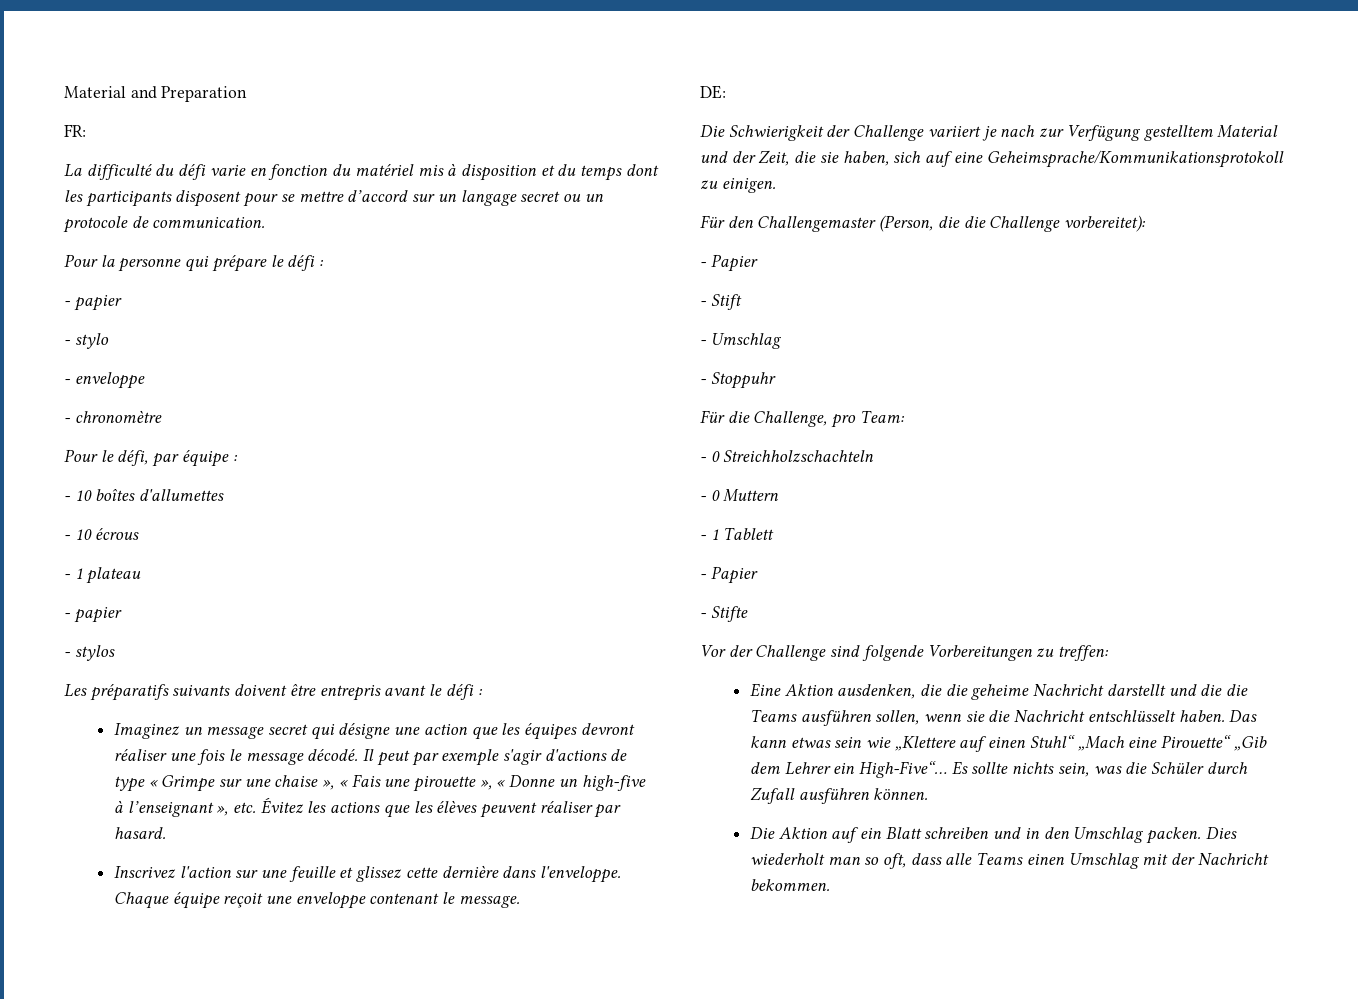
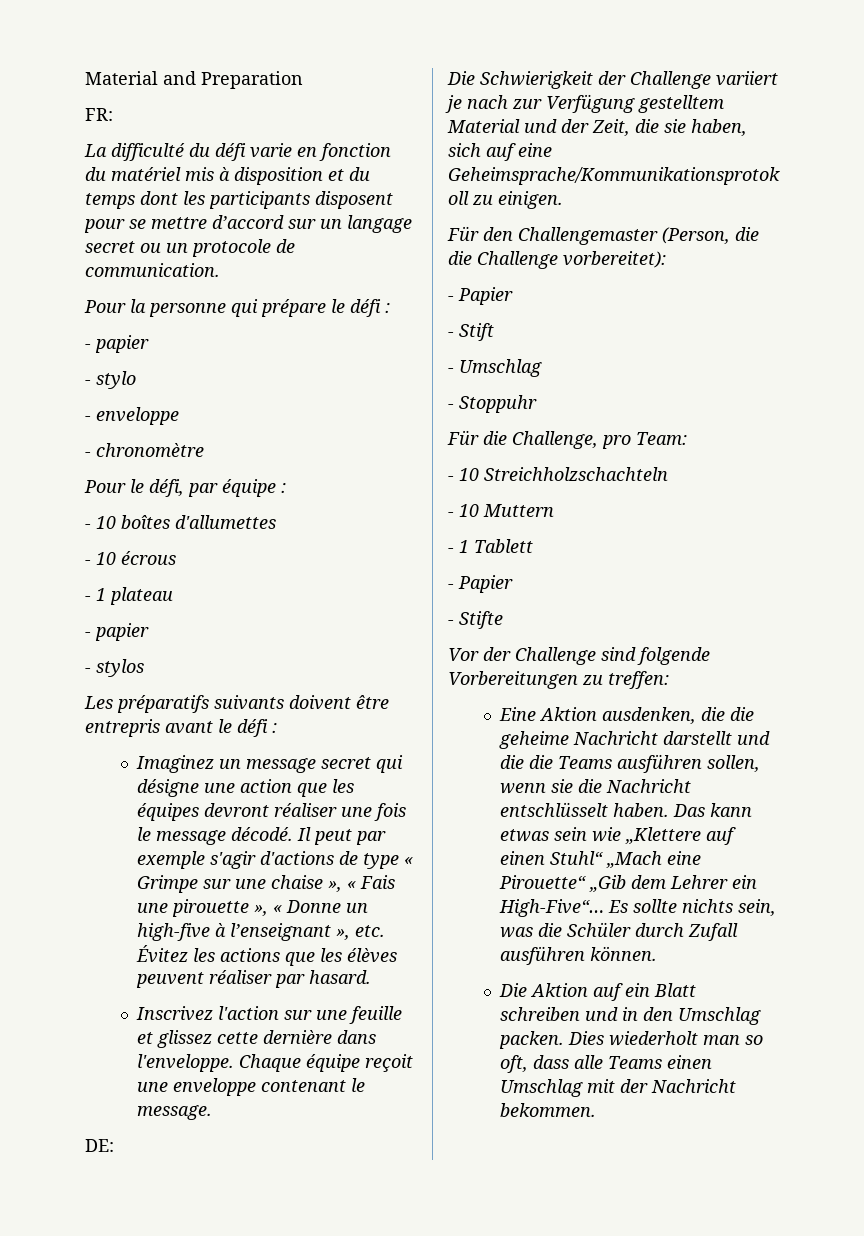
[710,451,720,462] 0 -> [459,468,479,481] 10
[710,490,720,501] 0 -> [459,504,479,517] 10

